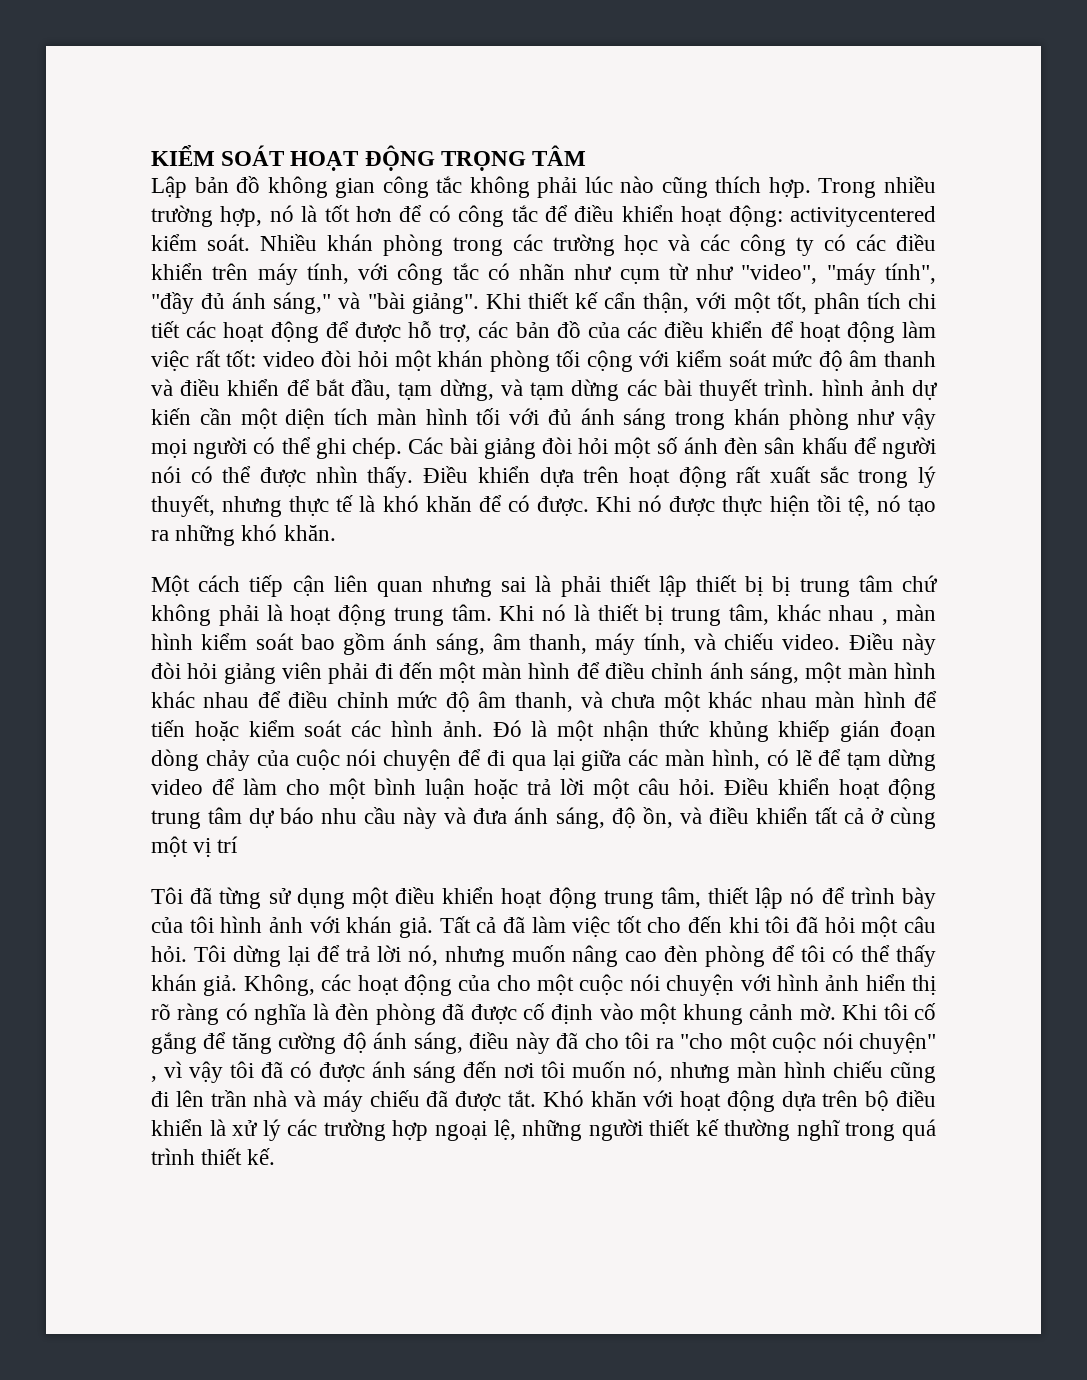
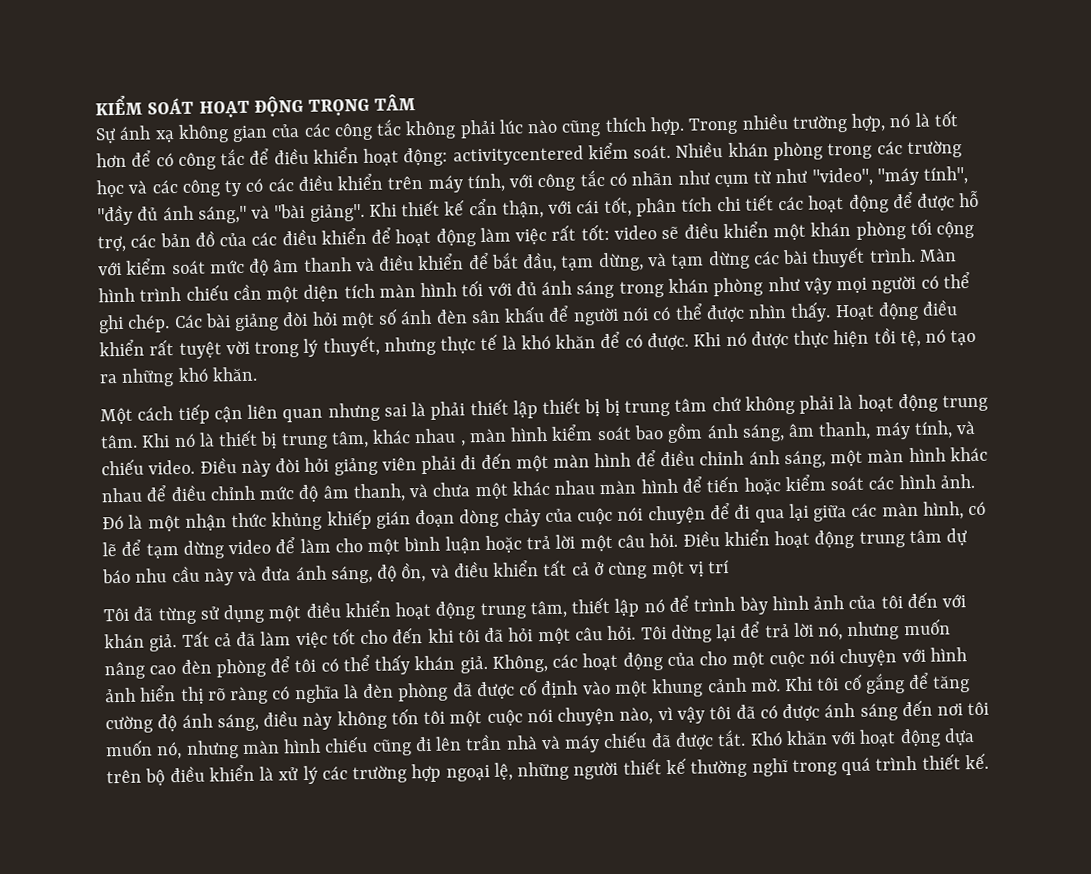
[151,176,376,198] Lập bản đồ không gian -> [95,123,331,144] Sự ánh xạ không gian của các
[733,292,771,313] một -> [576,200,600,214] cái
[321,350,388,367] đòi hỏi -> [661,221,769,240] sẽ điều khiển
[821,379,939,400] [151,408,191,425] hình ảnh dự kiến -> [918,248,957,262] [98,284,229,303] Màn hình trình chiếu
[423,466,849,488] Điều khiển dựa trên hoạt động rất xuất sắc -> [834,299,959,321] [99,339,250,360] Hoạt động điều khiển rất tuyệt vời
[151,916,303,933] của tôi hình ảnh -> [771,591,938,611] hình ảnh của tôi đến
[556,1032,937,1054] [151,1076,157,1082] đã cho tôi ra "cho một cuộc nói chuyện" , -> [336,706,654,730] không tốn tôi một cuộc nói chuyện nào,

